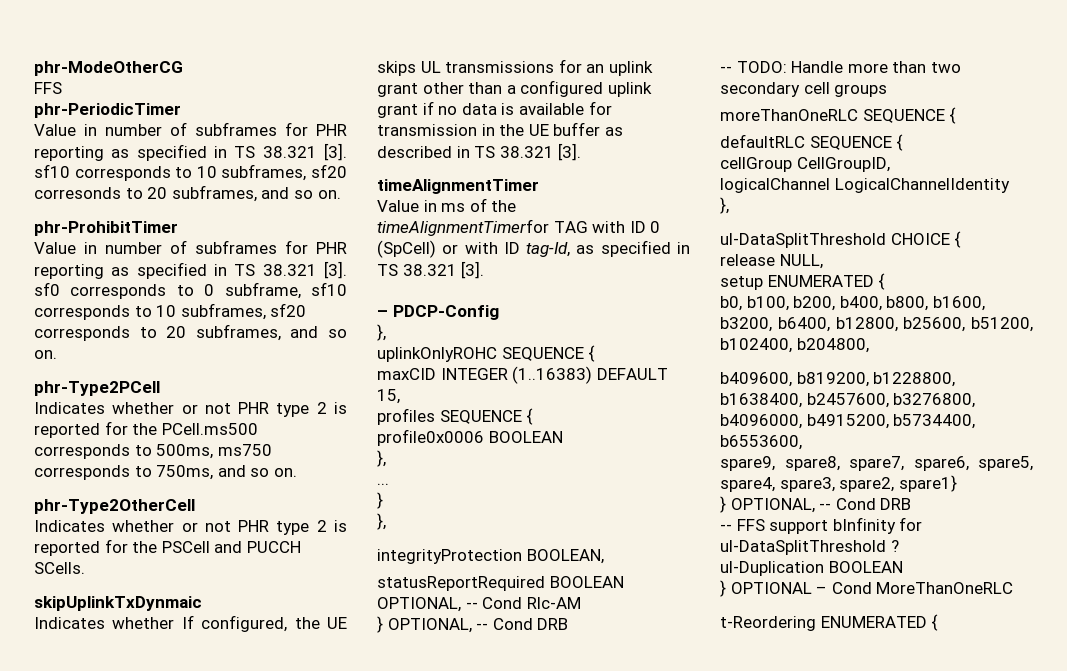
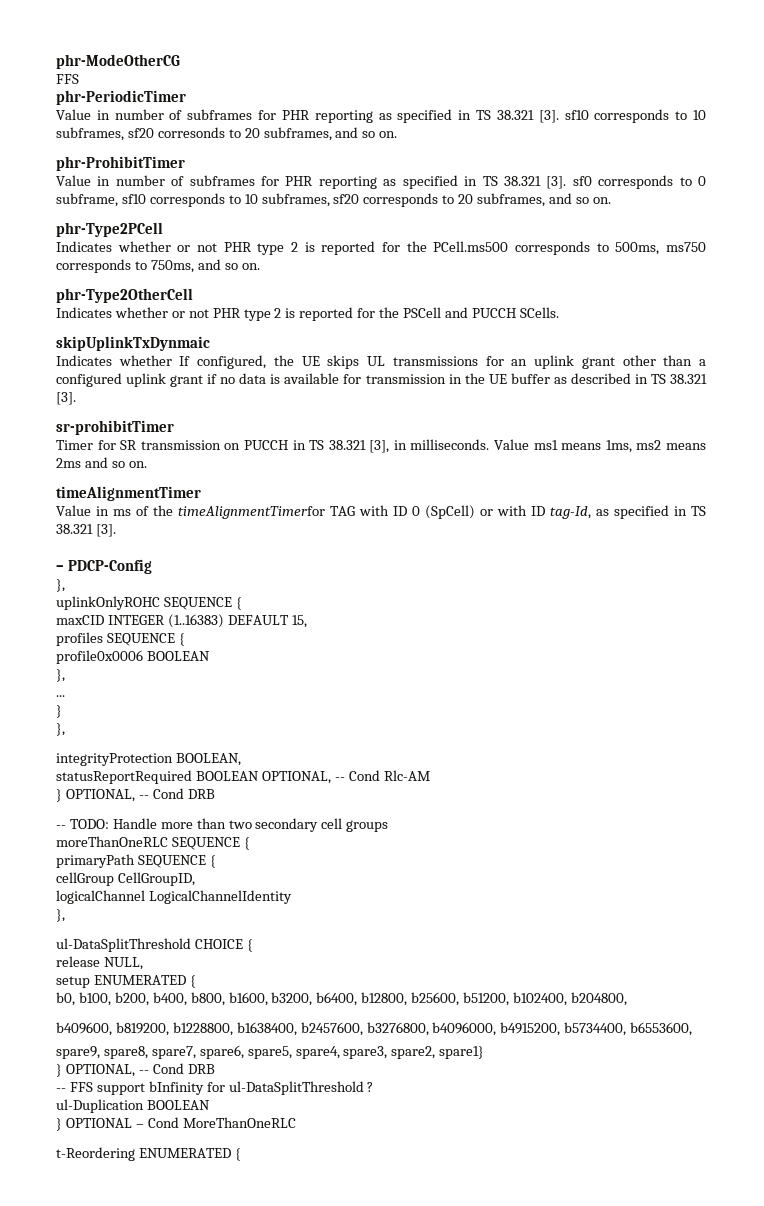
(582, 152) none -> [56,420,174,435] [56,439,706,453] [56,457,147,468] // sr-prohibitTimer // Timer for SR transmission on PUCCH in TS 38.321 [3], in milliseconds. Value ms1 means 1ms, ms2 means 2ms and so on.
[720,134,805,148] defaultRLC -> [56,854,135,868] primaryPath

